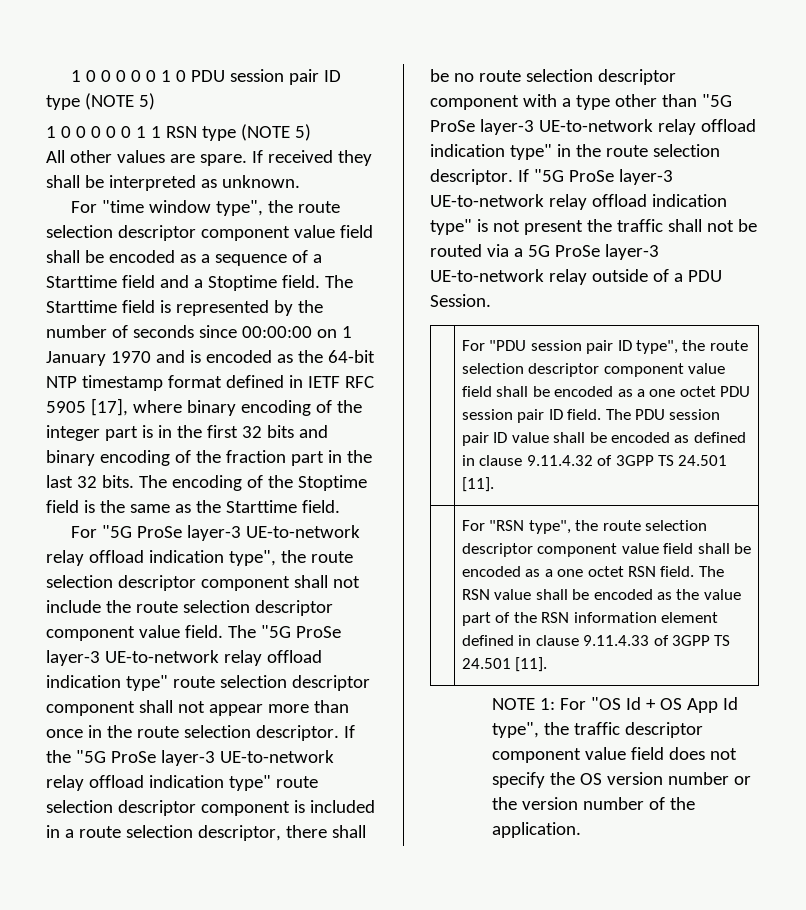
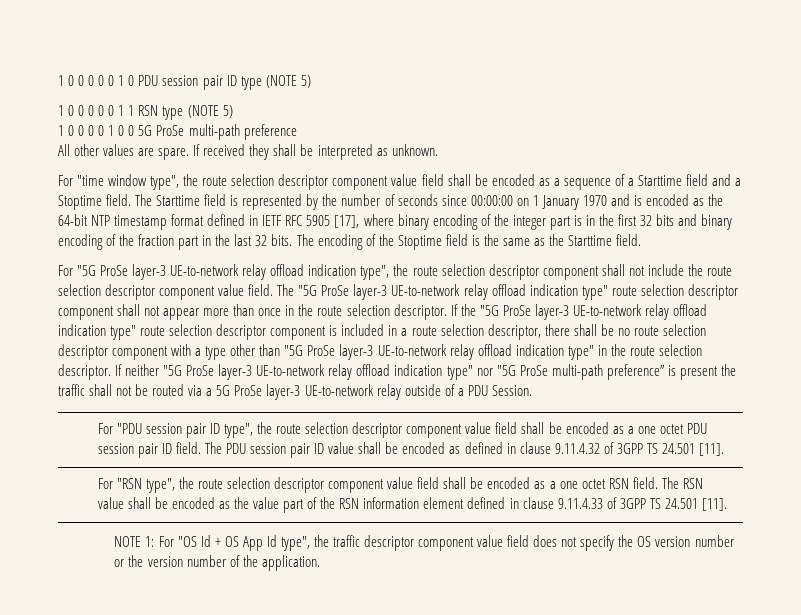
(311, 132) none -> [58,124,297,140] // 1 0 0 0 0 1 0 0 5G ProSe multi-path preference
[533,169,673,185] [430,194,727,210] [430,219,520,235] "5G ProSe layer-3 UE-to-network relay offload indication type" is not -> [125,364,676,380] neither "5G ProSe layer-3 UE-to-network relay offload indication type" nor "5G ProSe multi-path preference” is

